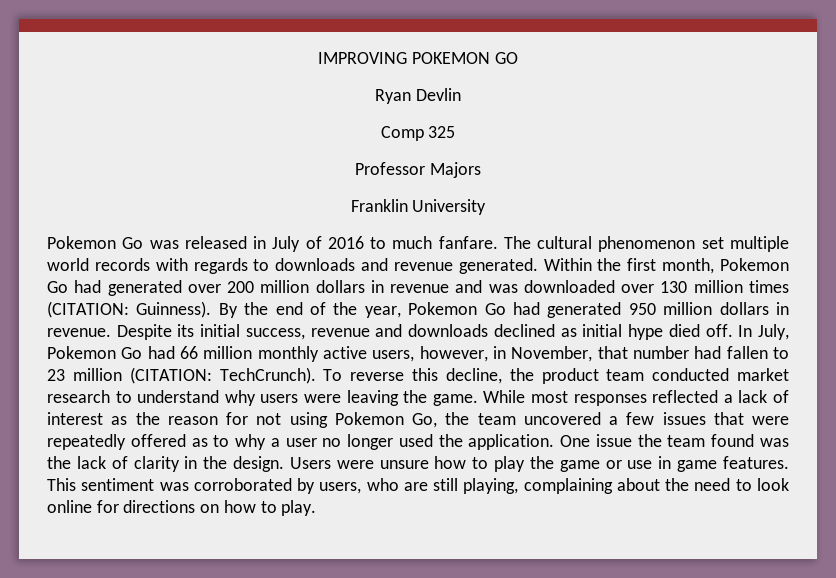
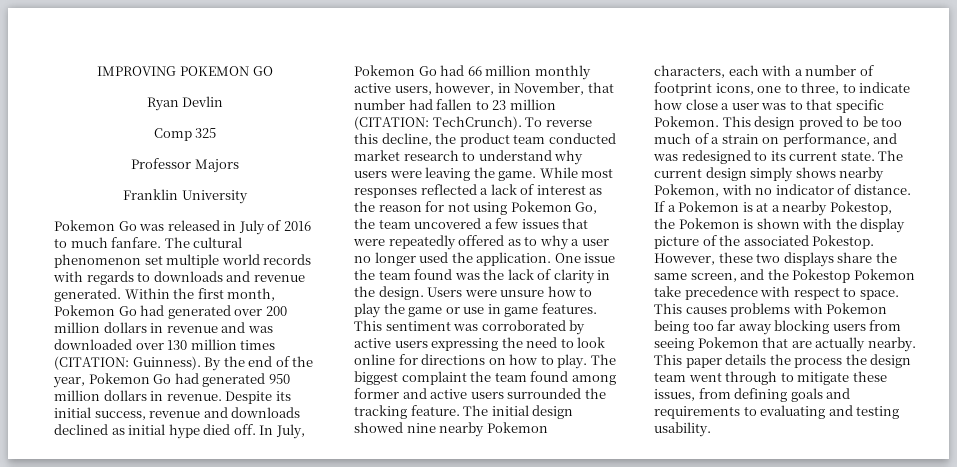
[319,478,660,494] users, who are still playing, complaining about -> [354,338,499,351] active users expressing
(317, 508) none -> [590,354,616,365] [354,371,616,385] [354,388,606,399] [354,405,574,419] [354,422,548,437] [654,65,874,78] [654,82,911,96] [654,99,884,113] [654,116,903,130] [654,133,898,147] [653,150,904,164] [654,167,885,182] [654,184,911,197] [654,201,892,216] [654,218,906,233] [654,235,875,249] [654,252,897,267] [654,269,915,283] [654,286,899,300] [654,303,888,317] [654,320,902,335] [654,337,916,352] [654,354,912,368] [654,371,887,385] [654,388,851,402] [654,405,900,419] [654,422,711,437] The biggest complaint the team found among former and active users surrounded the tracking feature. The initial design showed nine nearby Pokemon characters, each with a number of footprint icons, one to three, to indicate how close a user was to that specific Pokemon. This design proved to be too much of a strain on performance, and was redesigned to its current state. The current design simply shows nearby Pokemon, with no indicator of distance. If a Pokemon is at a nearby Pokestop, the Pokemon is shown with the display picture of the associated Pokestop. However, these two displays share the same screen, and the Pokestop Pokemon take precedence with respect to space. This causes problems with Pokemon being too far away blocking users from seeing Pokemon that are actually nearby. This paper details the process the design team went through to mitigate these issues, from defining goals and requirements to evaluating and testing usability.

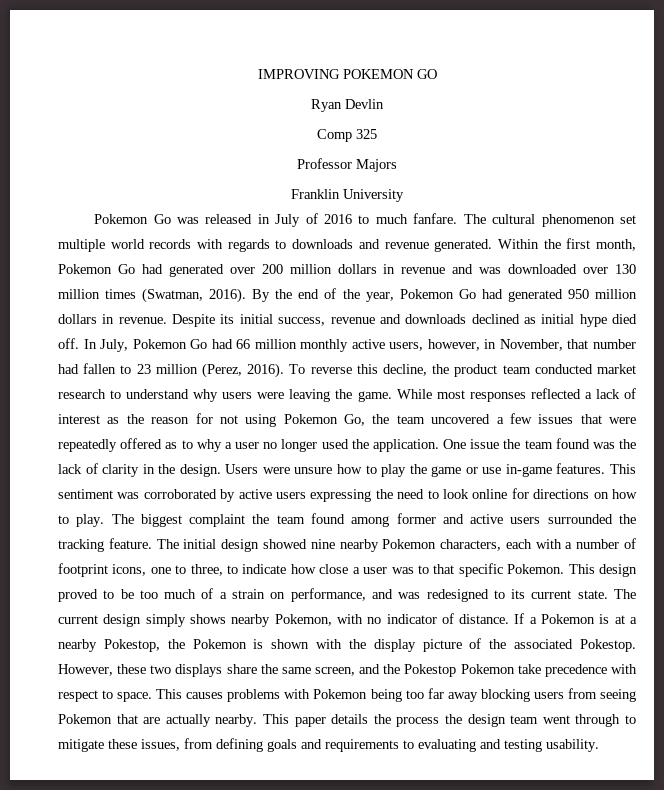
[54,356,201,370] (CITATION: Guinness). -> [142,288,247,303] (Swatman, 2016).
[354,116,522,130] (CITATION: TechCrunch). -> [202,363,285,378] (Perez, 2016).
[487,304,539,317] in game -> [505,464,552,477] in-game

